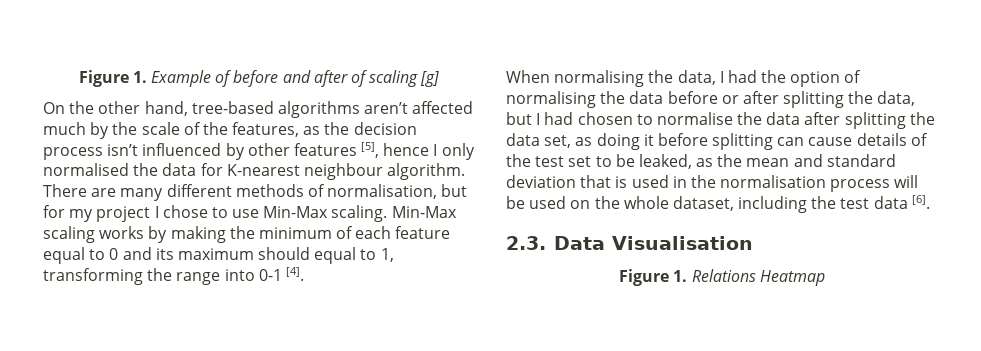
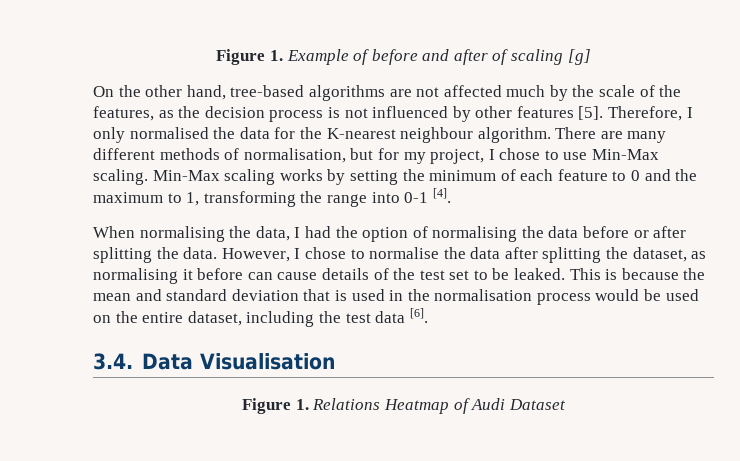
[364,102,409,114] aren’t -> [389,87,440,97] are not
[107,144,139,156] isn’t -> [327,107,368,118] is not
[361,142,430,158] [5], hence -> [578,106,683,121] [5]. Therefore,
(223, 169) none -> [299,127,322,139] the
[96,206,151,222] project -> [430,149,485,164] project,
[170,226,226,243] making -> [349,170,398,185] setting
[43,247,85,264] equal -> (608, 175) none
[155,247,357,264] its maximum should equal -> [675,169,698,181] [93,192,163,203] the maximum
[877,91,916,106] [506,112,633,125] data, but I had chosen -> [183,247,346,262] data. However, I chose
[506,133,640,150] data set, as doing -> [632,247,707,262] [93,268,178,284] dataset, as normalising
[712,133,774,150] splitting -> (244, 274) none
[638,154,714,169] leaked, as -> [514,268,679,280] leaked. This is because
[894,175,919,188] will -> [595,289,640,301] would
[623,196,669,209] whole -> [142,312,184,323] entire
[506,236,546,250] 2.3. -> [93,353,133,370] 3.4.
(825, 278) none -> [453,398,566,414] of Audi Dataset

